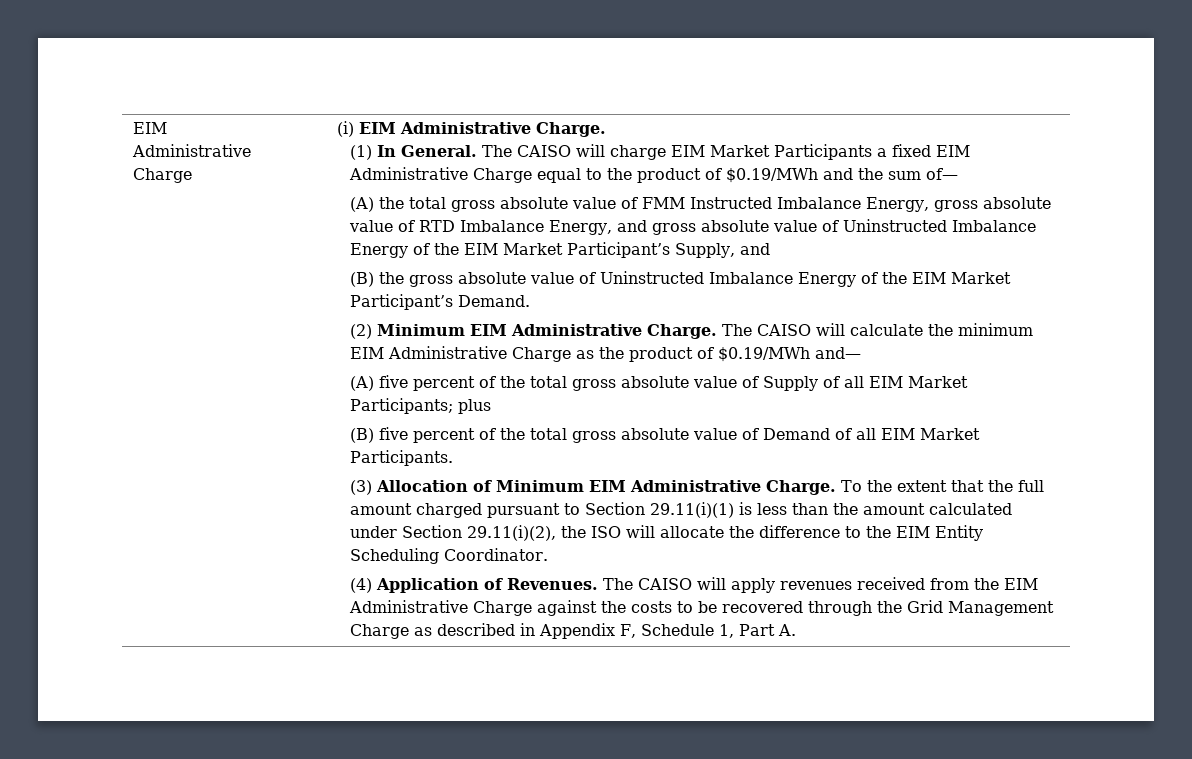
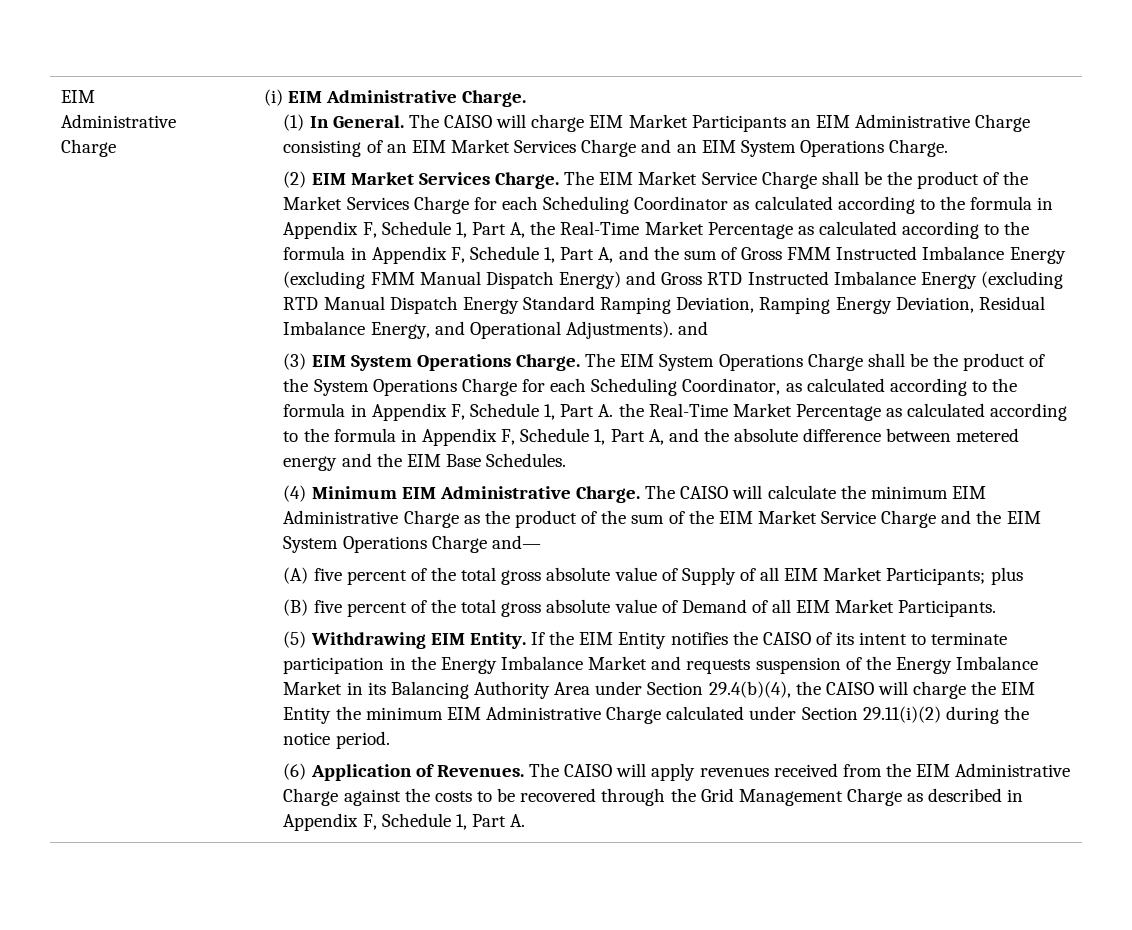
[877,144,971,157] [349,167,959,183] [350,197,1052,212] [349,219,1037,235] [350,242,771,258] [350,271,1012,287] [350,294,531,310] [350,324,373,339] a fixed EIM Administrative Charge equal to the product of $0.19/MWh and the sum of— // (A) the total gross absolute value of FMM Instructed Imbalance Energy, gross absolute value of RTD Imbalance Energy, and gross absolute value of Uninstructed Imbalance Energy of the EIM Market Participant’s Supply, and // (B) the gross absolute value of Uninstructed Imbalance Energy of the EIM Market Participant’s Demand. // (2) -> [790,114,1031,132] [283,139,949,157] [283,171,1029,189] [283,196,1054,214] [283,221,1030,239] [283,246,1066,264] [283,271,1063,289] [283,296,1045,314] [283,321,709,339] [283,353,1046,371] [283,378,1018,396] [283,403,1068,421] [283,428,1020,446] [283,453,567,471] [283,485,307,502] an EIM Administrative Charge consisting of an EIM Market Services Charge and an EIM System Operations Charge. // (2) EIM Market Services Charge. The EIM Market Service Charge shall be the product of the Market Services Charge for each Scheduling Coordinator as calculated according to the formula in Appendix F, Schedule 1, Part A, the Real-Time Market Percentage as calculated according to the formula in Appendix F, Schedule 1, Part A, and the sum of Gross FMM Instructed Imbalance Energy (excluding FMM Manual Dispatch Energy) and Gross RTD Instructed Imbalance Energy (excluding RTD Manual Dispatch Energy Standard Ramping Deviation, Ramping Energy Deviation, Residual Imbalance Energy, and Operational Adjustments). and // (3) EIM System Operations Charge. The EIM System Operations Charge shall be the product of the System Operations Charge for each Scheduling Coordinator, as calculated according to the formula in Appendix F, Schedule 1, Part A. the Real-Time Market Percentage as calculated according to the formula in Appendix F, Schedule 1, Part A, and the absolute difference between metered energy and the EIM Base Schedules. // (4)
[718,347,811,362] $0.19/MWh -> [601,510,1041,528] [283,535,487,553] the sum of the EIM Market Service Charge and the EIM System Operations Charge
[350,480,1045,495] [350,502,1013,518] [350,525,984,541] [350,548,549,564] [350,578,373,593] (3) Allocation of Minimum EIM Administrative Charge. To the extent that the full amount charged pursuant to Section 29.11(i)(1) is less than the amount calculated under Section 29.11(i)(2), the ISO will allocate the difference to the EIM Entity Scheduling Coordinator. // (4) -> [283,631,1008,649] [283,656,1039,674] [283,681,1036,699] [283,706,1029,724] [283,731,390,749] [283,763,307,780] (5) Withdrawing EIM Entity. If the EIM Entity notifies the CAISO of its intent to terminate participation in the Energy Imbalance Market and requests suspension of the Energy Imbalance Market in its Balancing Authority Area under Section 29.4(b)(4), the CAISO will charge the EIM Entity the minimum EIM Administrative Charge calculated under Section 29.11(i)(2) during the notice period. // (6)

